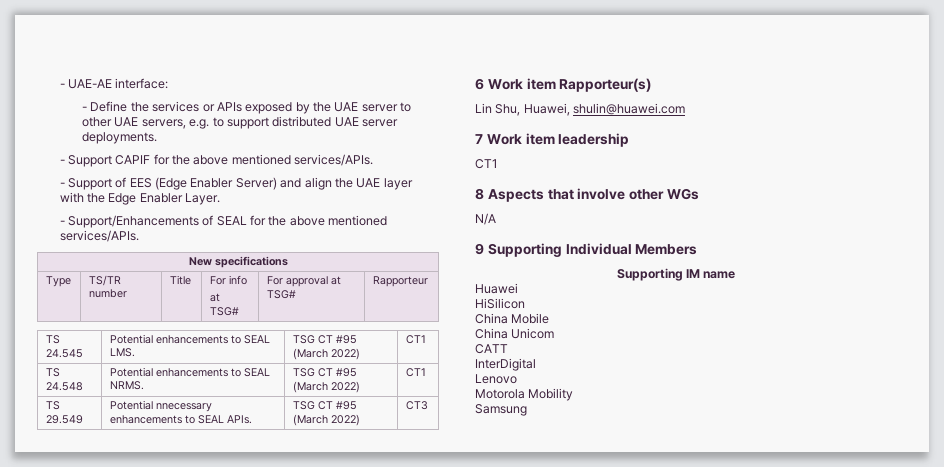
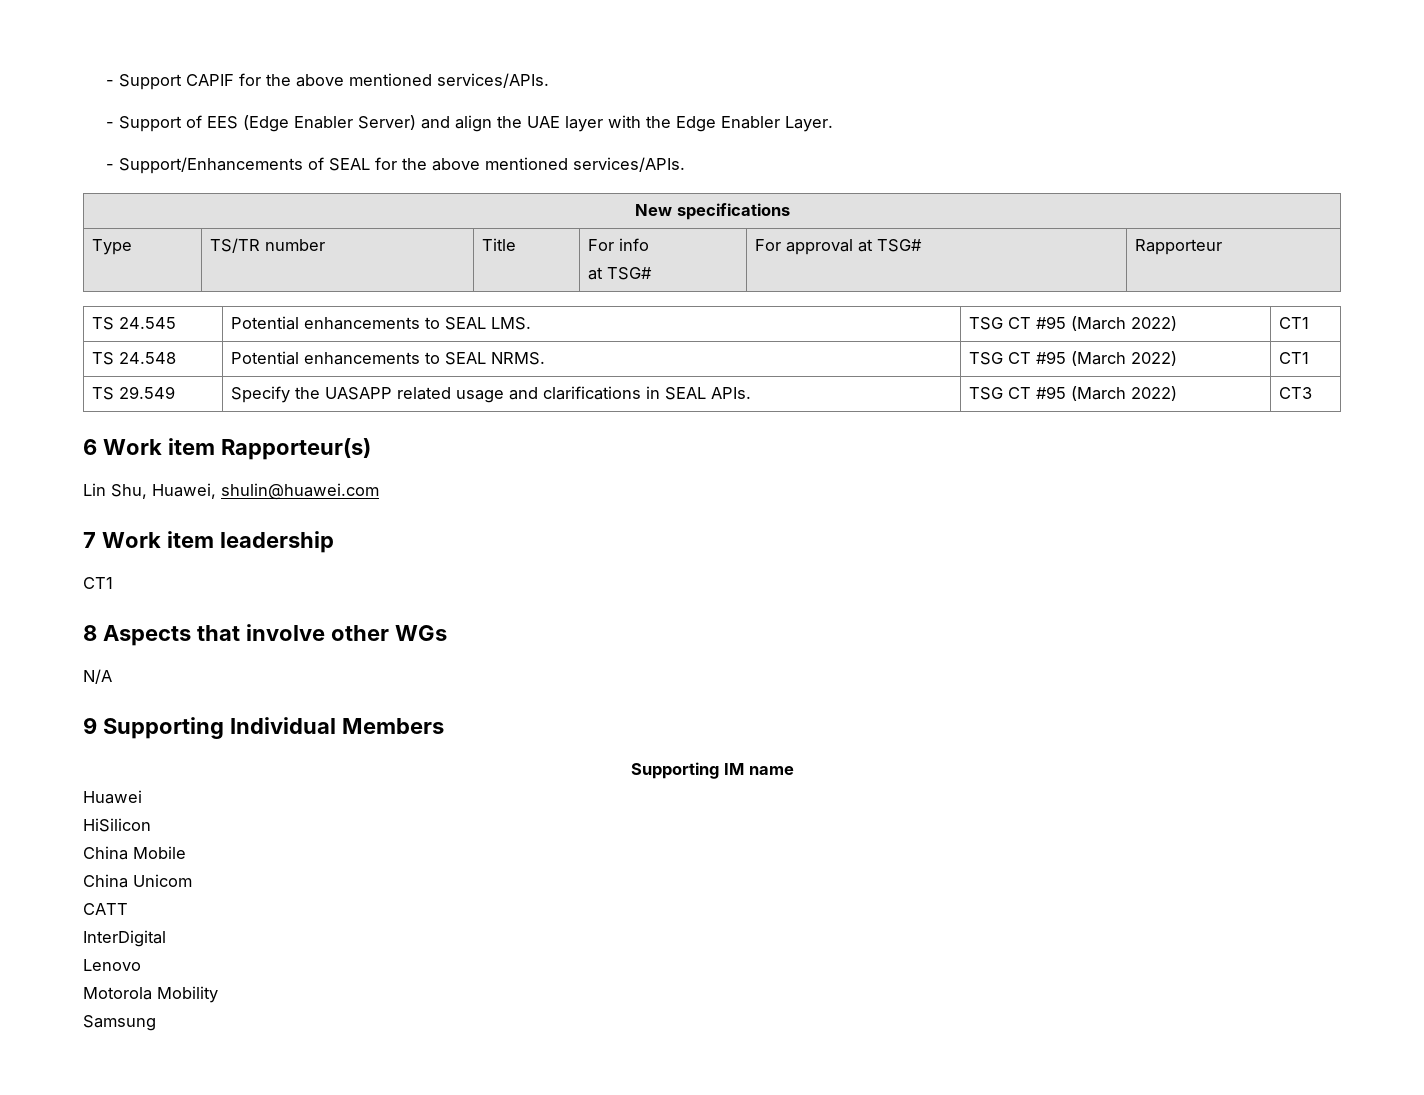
[59,78,169,89] [82,101,412,114] [82,116,399,129] [82,132,158,144] [59,159,65,164] - UAE-AE interface: // - Define the services or APIs exposed by the UAE server to other UAE servers, e.g. to support distributed UAE server deployments. // - -> [105,80,114,86] -
[109,400,212,412] [109,415,195,424] Potential nnecessary enhancements to -> [230,386,660,403] Specify the UASAPP related usage and clarifications in

